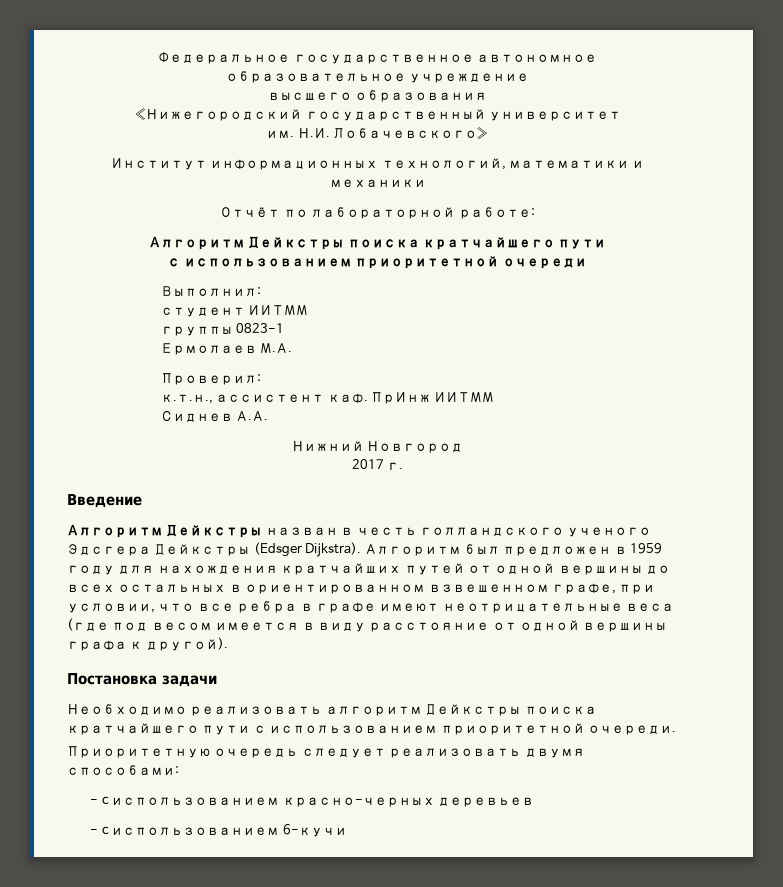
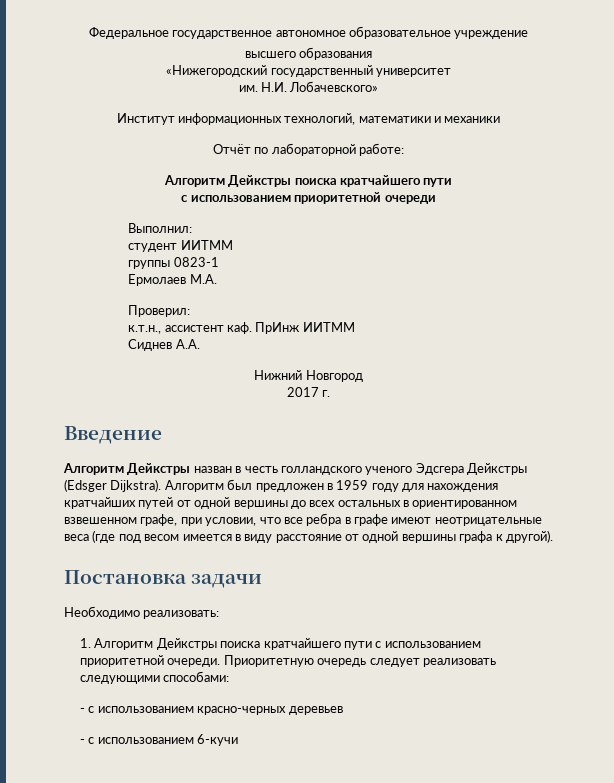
[190,706,422,716] реализовать алгоритм -> [143,610,220,619] [80,638,154,650] реализовать: // 1. Алгоритм
(676, 730) // -> (221, 662) none
[524,748,585,758] двумя -> [80,675,161,684] следующими

